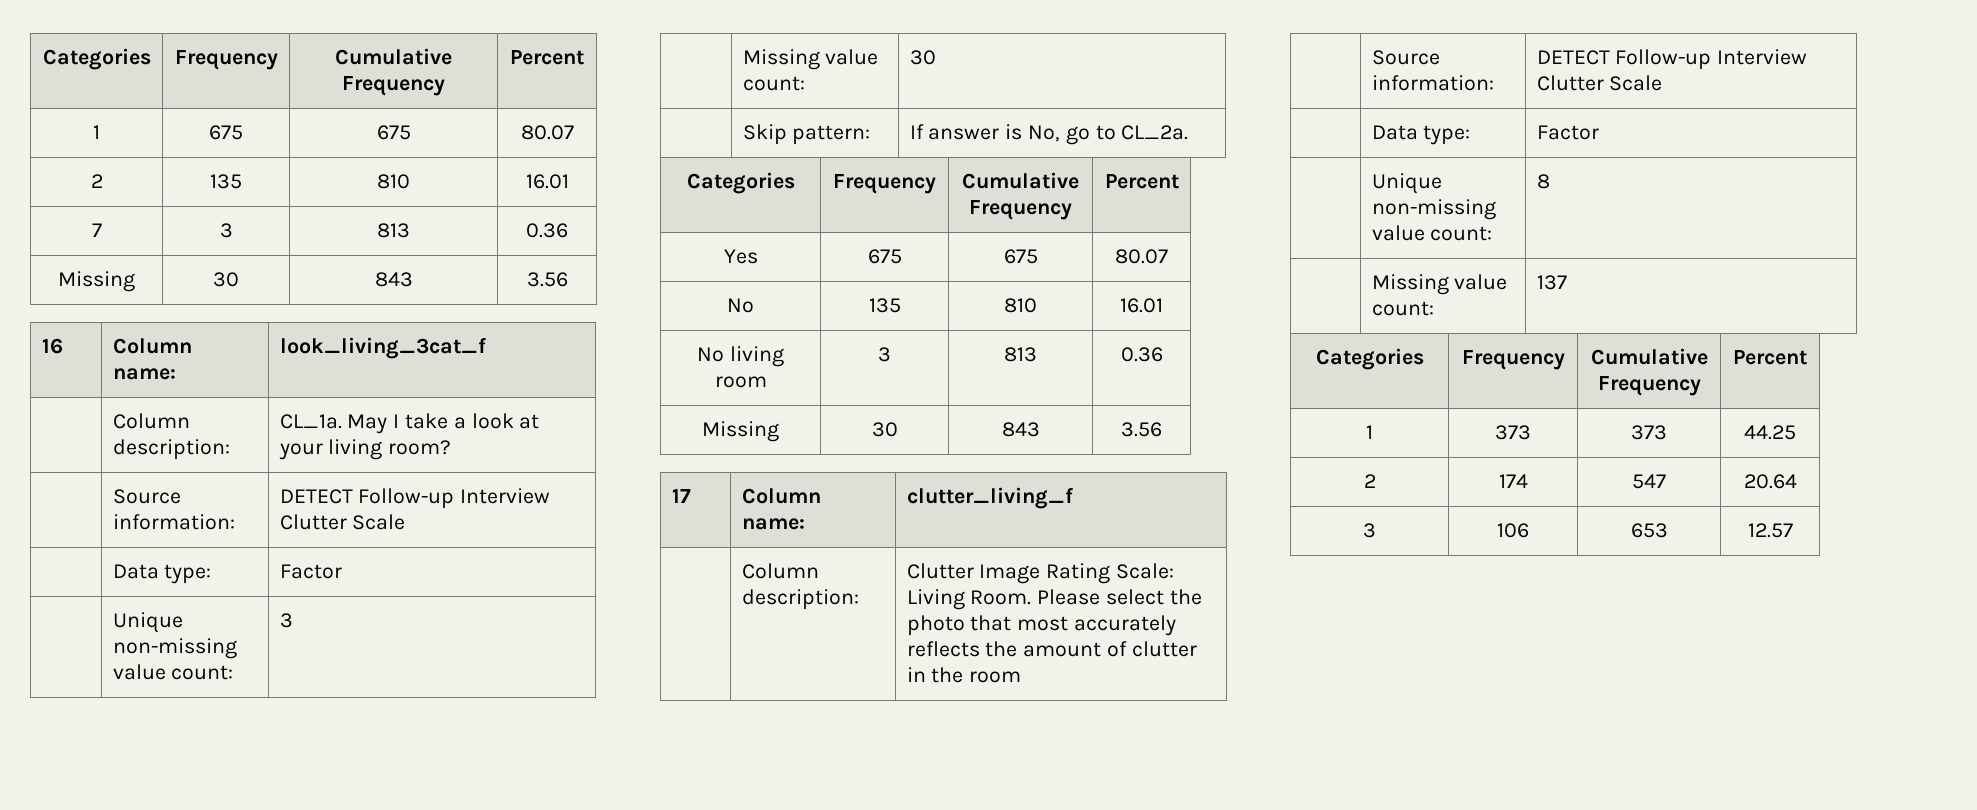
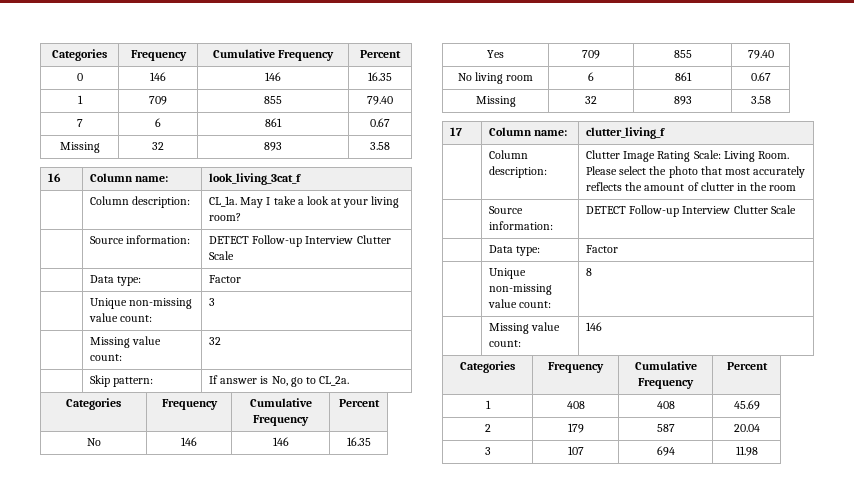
[42,48,151,70] [174,50,278,70] [335,48,452,65] [342,76,445,96] [510,50,584,65] [93,125,100,139] [209,125,243,140] [376,125,411,140] [520,125,574,140] [90,174,103,188] [210,174,242,189] [377,174,410,189] [525,174,569,189] [91,223,102,237] [219,223,233,238] [377,223,410,238] [526,223,568,238] [58,271,135,292] [213,272,239,287] [374,272,413,287] [526,272,568,287] Categories | Frequency | Cumulative Frequency | Percent // 1 | 675 | 675 | 80.07 // 2 | 135 | 810 | 16.01 // 7 | 3 | 813 | 0.36 // Missing | 30 | 843 | 3.56 -> [52,49,107,61] [130,50,187,61] [212,49,335,61] [360,50,401,58] [76,73,83,81] [150,72,166,81] [265,72,281,81] [368,72,392,81] [77,95,83,104] [149,96,167,105] [264,96,282,104] [367,96,393,105] [76,119,83,127] [155,118,161,127] [265,118,282,127] [370,118,390,127] [59,142,100,153] [152,142,164,150] [264,142,282,151] [370,142,390,150] Categories | Frequency | Cumulative Frequency | Percent // 0 | 146 | 146 | 16.35 // 1 | 709 | 855 | 79.40 // 7 | 6 | 861 | 0.67 // Missing | 32 | 893 | 3.58
[909,50,936,65] 30 -> [209,337,222,345] 32
[723,249,758,264] [867,249,902,264] [1003,249,1038,264] [1115,249,1168,264] [727,298,754,313] [868,298,901,313] [1004,298,1037,313] [1120,298,1163,313] [697,346,784,367] [714,376,767,388] [878,347,891,362] [1004,347,1037,362] [1120,347,1163,362] [702,421,779,442] [871,422,898,437] [1001,422,1040,437] [1121,422,1162,437] Yes | 675 | 675 | 80.07 // No | 135 | 810 | 16.01 // No living room | 3 | 813 | 0.36 // Missing | 30 | 843 | 3.56 -> [86,438,101,446] [181,437,197,446] [272,437,289,446] [346,437,371,446] [487,50,504,58] [582,50,600,59] [673,50,692,58] [747,50,774,59] [457,72,534,84] [588,72,594,81] [674,72,692,81] [750,72,771,81] [475,96,516,107] [585,96,597,104] [673,96,692,105] [750,96,771,104] No | 146 | 146 | 16.35 // Yes | 709 | 855 | 79.40 // No living room | 6 | 861 | 0.67 // Missing | 32 | 893 | 3.58
[1536,275,1567,290] [1315,348,1424,370] [1461,350,1565,370] [1590,348,1708,365] [1597,376,1701,396] [1733,350,1807,365] [1366,425,1373,439] [1495,425,1531,440] [1631,425,1667,440] [1744,425,1796,440] [1363,474,1376,488] [1498,474,1528,488] [1632,474,1666,489] [1743,474,1797,489] [1363,523,1376,538] [1497,523,1529,538] [1630,523,1668,538] [1747,523,1793,538] 137 // Categories | Frequency | Cumulative Frequency | Percent // 1 | 373 | 373 | 44.25 // 2 | 174 | 547 | 20.64 // 3 | 106 | 653 | 12.57 -> [586,322,603,331] [460,361,515,373] [548,362,604,373] [634,361,697,370] [638,378,694,389] [726,362,768,370] [485,400,491,409] [566,401,585,409] [656,401,675,409] [733,400,760,410] [484,424,491,432] [567,423,584,433] [656,424,675,432] [733,424,760,432] [484,447,491,455] [567,446,584,455] [656,446,675,456] [735,446,758,456] 146 // Categories | Frequency | Cumulative Frequency | Percent // 1 | 408 | 408 | 45.69 // 2 | 179 | 587 | 20.04 // 3 | 107 | 694 | 11.98

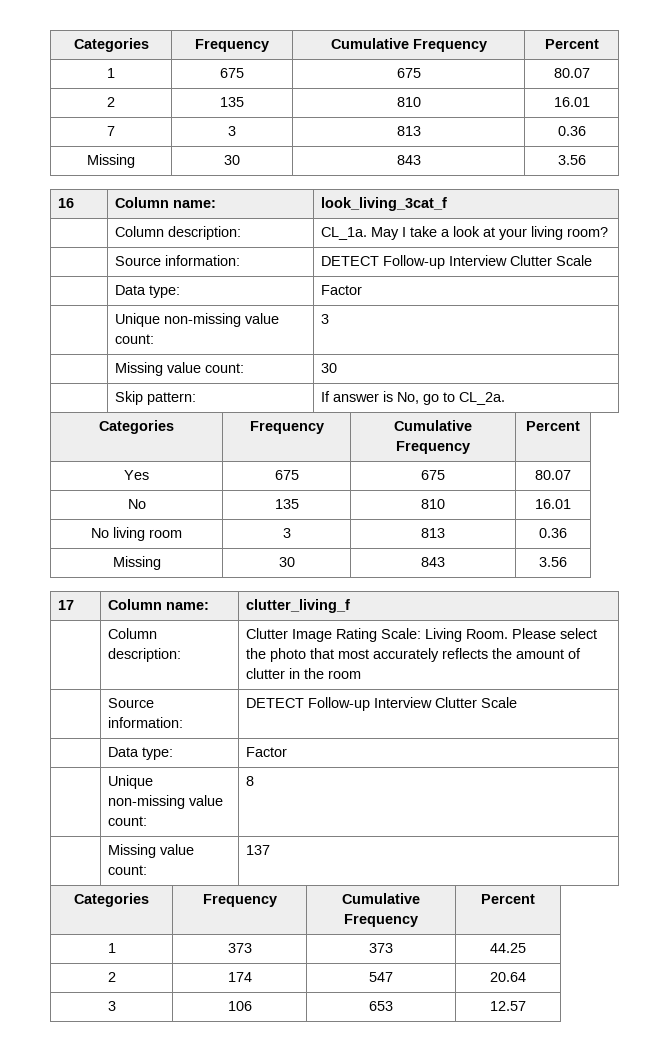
[52,49,107,61] [130,50,187,61] [212,49,335,61] [360,50,401,58] [76,73,83,81] [150,72,166,81] [265,72,281,81] [368,72,392,81] [77,95,83,104] [149,96,167,105] [264,96,282,104] [367,96,393,105] [76,119,83,127] [155,118,161,127] [265,118,282,127] [370,118,390,127] [59,142,100,153] [152,142,164,150] [264,142,282,151] [370,142,390,150] Categories | Frequency | Cumulative Frequency | Percent // 0 | 146 | 146 | 16.35 // 1 | 709 | 855 | 79.40 // 7 | 6 | 861 | 0.67 // Missing | 32 | 893 | 3.58 -> [73,38,149,52] [195,39,269,52] [330,38,487,52] [544,39,599,49] [107,68,115,78] [220,68,244,78] [396,68,421,78] [553,68,590,78] [107,97,115,107] [220,97,244,107] [396,97,421,107] [553,97,590,107] [107,126,115,136] [228,126,236,136] [396,126,421,136] [557,126,586,136] [87,154,135,168] [224,155,240,165] [396,155,421,165] [557,155,586,165] Categories | Frequency | Cumulative Frequency | Percent // 1 | 675 | 675 | 80.07 // 2 | 135 | 810 | 16.01 // 7 | 3 | 813 | 0.36 // Missing | 30 | 843 | 3.56
[209,337,222,345] 32 -> [320,363,337,373] 30
[86,438,101,446] [181,437,197,446] [272,437,289,446] [346,437,371,446] [487,50,504,58] [582,50,600,59] [673,50,692,58] [747,50,774,59] [457,72,534,84] [588,72,594,81] [674,72,692,81] [750,72,771,81] [475,96,516,107] [585,96,597,104] [673,96,692,105] [750,96,771,104] No | 146 | 146 | 16.35 // Yes | 709 | 855 | 79.40 // No living room | 6 | 861 | 0.67 // Missing | 32 | 893 | 3.58 -> [124,470,149,480] [274,470,299,480] [421,470,446,480] [535,470,571,480] [127,499,146,509] [274,499,299,509] [421,499,446,509] [535,499,571,509] [91,527,182,541] [282,528,291,538] [421,528,446,538] [539,528,567,538] [112,556,161,570] [278,557,295,567] [421,557,446,567] [539,557,567,567] Yes | 675 | 675 | 80.07 // No | 135 | 810 | 16.01 // No living room | 3 | 813 | 0.36 // Missing | 30 | 843 | 3.56
[586,322,603,331] [460,361,515,373] [548,362,604,373] [634,361,697,370] [638,378,694,389] [726,362,768,370] [485,400,491,409] [566,401,585,409] [656,401,675,409] [733,400,760,410] [484,424,491,432] [567,423,584,433] [656,424,675,432] [733,424,760,432] [484,447,491,455] [567,446,584,455] [656,446,675,456] [735,446,758,456] 146 // Categories | Frequency | Cumulative Frequency | Percent // 1 | 408 | 408 | 45.69 // 2 | 179 | 587 | 20.04 // 3 | 107 | 694 | 11.98 -> [245,845,270,855] [74,893,149,907] [202,894,277,907] [342,893,421,904] [344,914,419,927] [481,894,535,904] [107,943,116,953] [227,943,252,953] [369,943,394,953] [490,943,526,953] [107,972,116,982] [227,972,252,982] [369,972,394,982] [490,972,526,982] [107,1001,116,1011] [227,1001,252,1011] [369,1001,394,1011] [490,1001,526,1011] 137 // Categories | Frequency | Cumulative Frequency | Percent // 1 | 373 | 373 | 44.25 // 2 | 174 | 547 | 20.64 // 3 | 106 | 653 | 12.57

